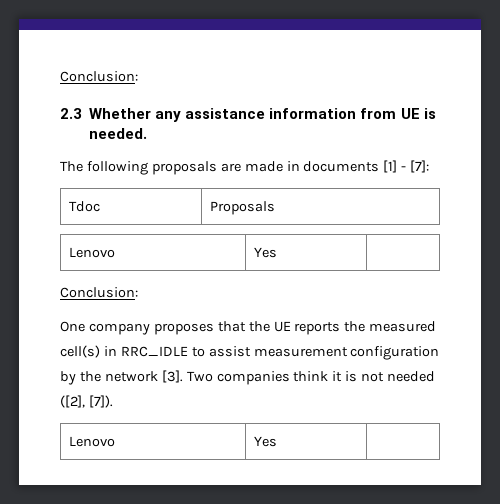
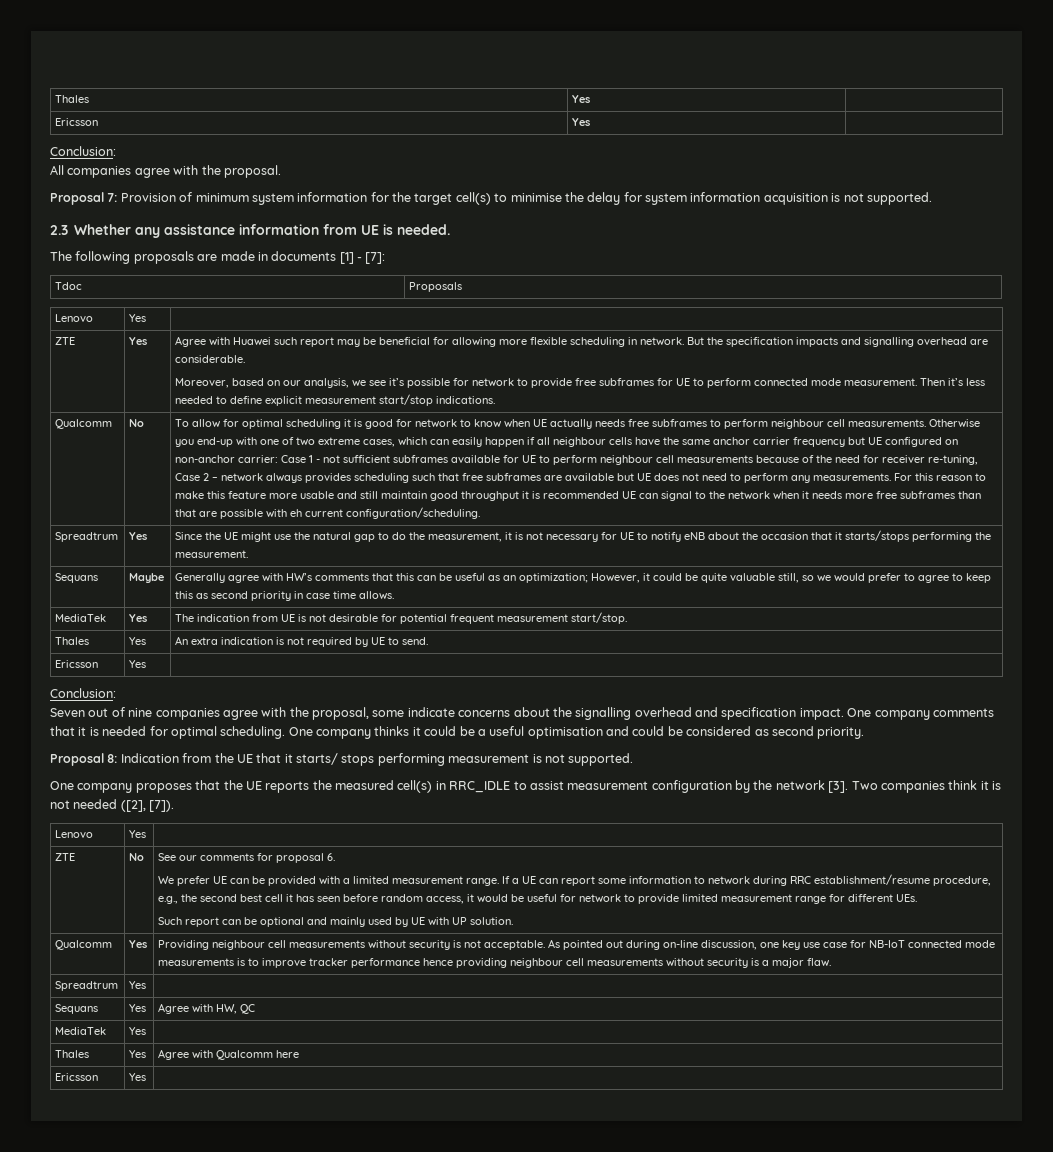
[60,71,138,82] Conclusion: -> [55,95,90,103] [572,95,591,103] [55,118,99,126] [572,118,591,126] [50,146,116,156] [50,165,281,178] [50,192,932,205] Thales | Yes | // Ericsson | Yes | // Conclusion: // All companies agree with the proposal. // Proposal 7: Provision of minimum system information for the target cell(s) to minimise the delay for system information acquisition is not supported.
[60,287,138,298] // Conclusion: -> [55,337,76,345] [129,337,148,345] [175,336,989,347] [175,355,246,363] [175,378,986,388] [175,394,496,406] [55,419,113,429] [129,419,145,427] [175,419,981,429] [175,437,959,447] [175,455,979,465] [175,473,987,483] [175,491,982,501] [175,507,481,519] [55,532,119,542] [129,532,148,540] [175,530,992,542] [175,550,249,558] [55,573,99,583] [129,573,165,583] [175,573,992,583] [175,591,395,601] [55,614,107,622] [129,614,148,622] [175,612,628,624] [55,637,90,645] [129,637,147,645] [175,636,429,647] [55,660,99,668] [129,660,147,668] [50,688,116,698] [50,707,994,720] [50,726,865,739] [50,753,634,766] // ZTE | Yes | Agree with Huawei such report may be beneficial for allowing more flexible scheduling in network. But the specification impacts and signalling overhead are considerable. // Moreover, based on our analysis, we see it’s possible for network to provide free subframes for UE to perform connected mode measurement. Then it’s less needed to define explicit measurement start/stop indications. // Qualcomm | No | To allow for optimal scheduling it is good for network to know when UE actually needs free subframes to perform neighbour cell measurements. Otherwise you end-up with one of two extreme cases, which can easily happen if all neighbour cells have the same anchor carrier frequency but UE configured on non-anchor carrier: Case 1 - not sufficient subframes available for UE to perform neighbour cell measurements because of the need for receiver re-tuning, Case 2 – network always provides scheduling such that free subframes are available but UE does not need to perform any measurements. For this reason to make this feature more usable and still maintain good throughput it is recommended UE can signal to the network when it needs more free subframes than that are possible with eh current configuration/scheduling. // Spreadtrum | Yes | Since the UE might use the natural gap to do the measurement, it is not necessary for UE to notify eNB about the occasion that it starts/stops performing the measurement. // Sequans | Maybe | Generally agree with HW’s comments that this can be useful as an optimization; However, it could be quite valuable still, so we would prefer to agree to keep this as second priority in case time allows. // MediaTek | Yes | The indication from UE is not desirable for potential frequent measurement start/stop. // Thales | Yes | An extra indication is not required by UE to send. // Ericsson | Yes | // Conclusion: // Seven out of nine companies agree with the proposal, some indicate concerns about the signalling overhead and specification impact. One company comments that it is needed for optimal scheduling. One company thinks it could be a useful optimisation and could be considered as second priority. // Proposal 8: Indication from the UE that it starts/ stops performing measurement is not supported.
(278, 441) none -> [55,853,76,861] [129,853,145,861] [158,853,336,863] [158,874,992,886] [158,894,918,904] [158,917,514,927] [55,940,113,950] [129,940,148,948] [158,939,996,950] [158,958,832,968] [55,981,119,991] [129,981,147,989] [55,1004,99,1014] [129,1004,147,1012] [158,1003,256,1014] [55,1027,107,1035] [129,1027,147,1035] [55,1050,90,1058] [129,1050,147,1058] [158,1049,300,1060] [55,1073,99,1081] [129,1073,147,1081] // ZTE | No | See our comments for proposal 6. // We prefer UE can be provided with a limited measurement range. If a UE can report some information to network during RRC establishment/resume procedure, e.g., the second best cell it has seen before random access, it would be useful for network to provide limited measurement range for different UEs. // Such report can be optional and mainly used by UE with UP solution. // Qualcomm | Yes | Providing neighbour cell measurements without security is not acceptable. As pointed out during on-line discussion, one key use case for NB-IoT connected mode measurements is to improve tracker performance hence providing neighbour cell measurements without security is a major flaw. // Spreadtrum | Yes | // Sequans | Yes | Agree with HW, QC // MediaTek | Yes | // Thales | Yes | Agree with Qualcomm here // Ericsson | Yes |

